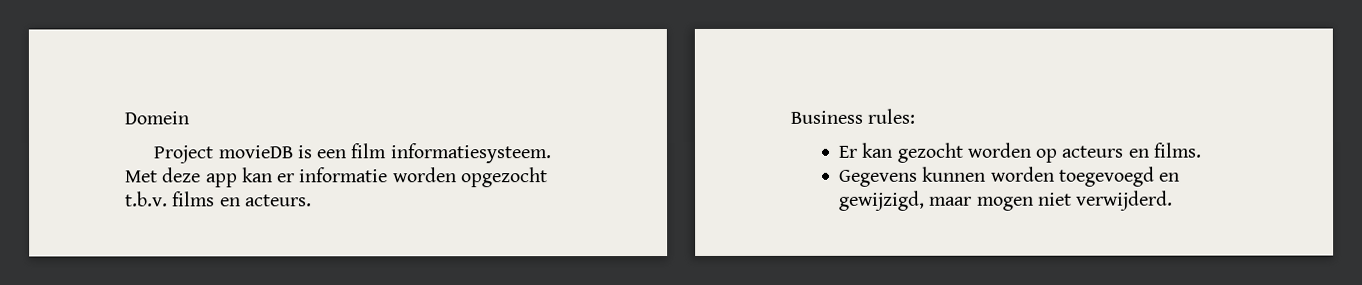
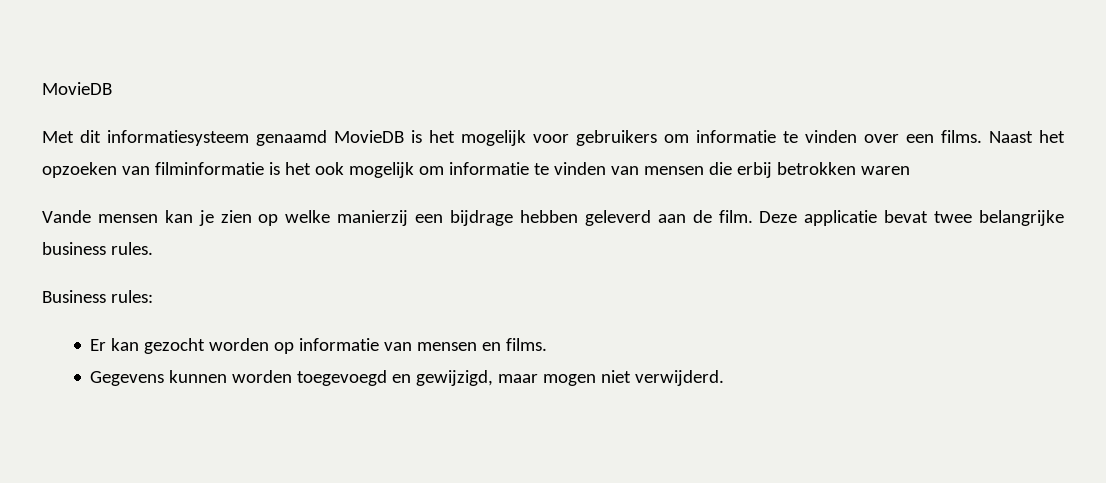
[124,111,189,125] [154,143,552,164] [125,167,548,188] [125,191,312,207] Domein // Project movieDB is een film informatiesysteem. Met deze app kan er informatie worden opgezocht t.b.v. films en acteurs. -> [42,82,112,95] [42,130,1065,146] [42,162,910,178] [42,210,1065,226] [42,242,153,255] MovieDB // Met dit informatiesysteem genaamd MovieDB is het mogelijk voor gebruikers om informatie te vinden over een films. Naast het opzoeken van filminformatie is het ook mogelijk om informatie te vinden van mensen die erbij betrokken waren // Vande mensen kan je zien op welke manierzij een bijdrage hebben geleverd aan de film. Deze applicatie bevat twee belangrijke business rules.
[1062,145,1125,158] acteurs -> [299,338,478,351] informatie van mensen

